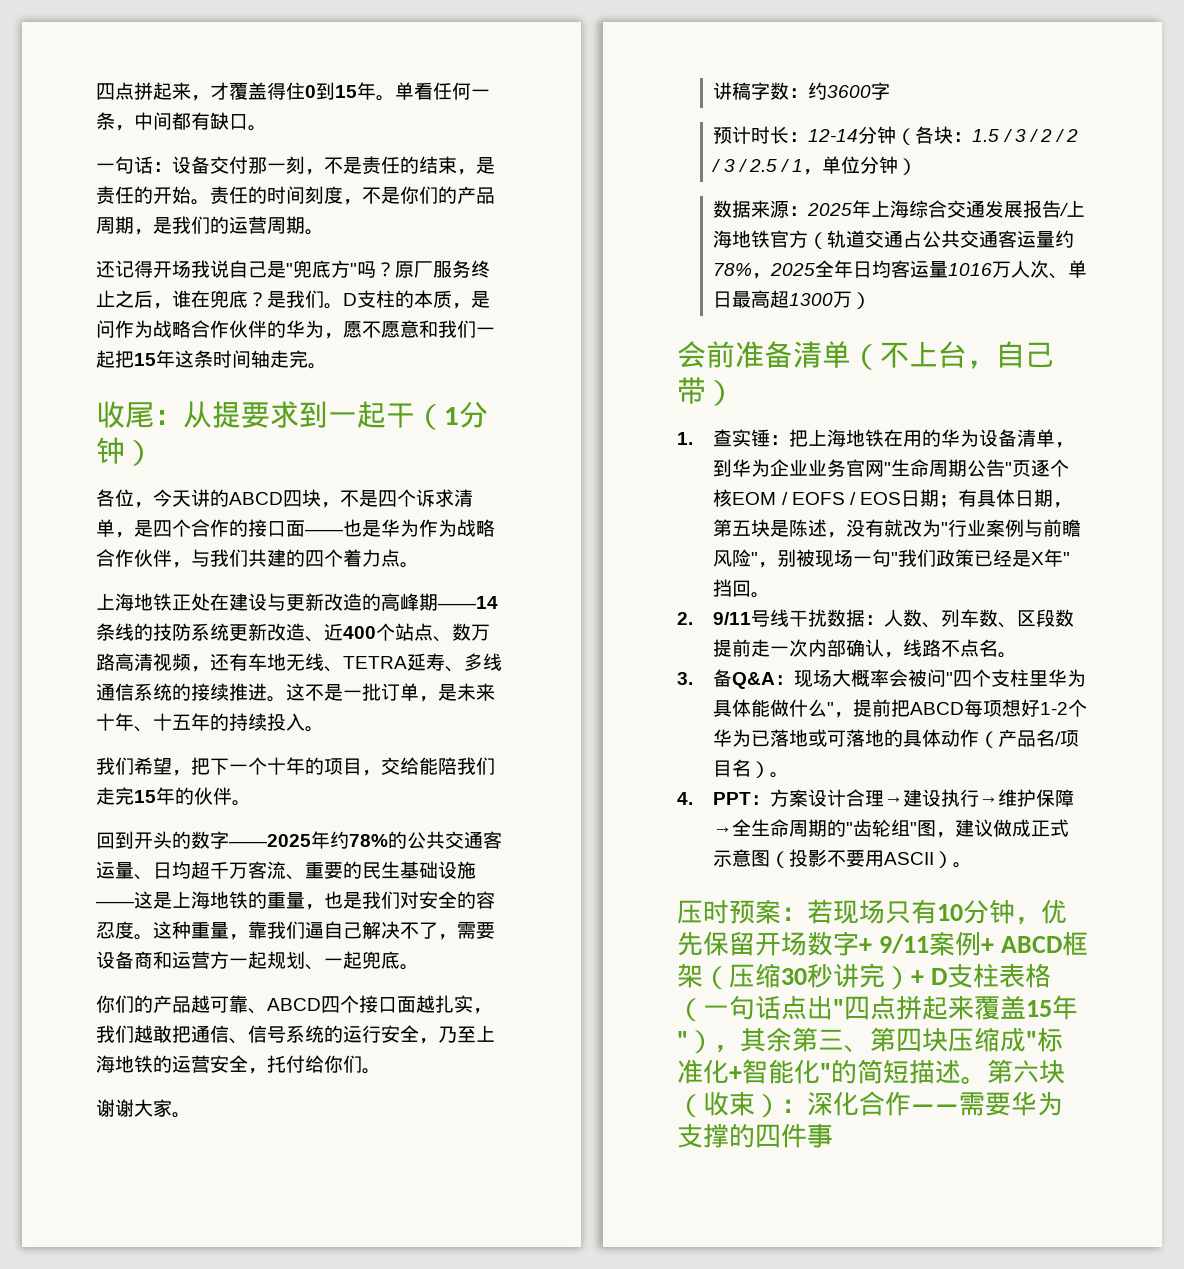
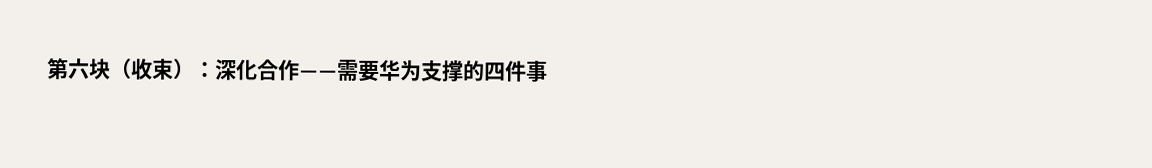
[96,82,490,101] [96,112,267,131] [96,156,495,175] [96,186,495,205] [96,216,324,235] [96,260,490,278] [96,290,490,309] [96,320,495,339] [96,350,327,369] [96,401,488,430] [96,437,154,466] [96,489,473,508] [96,519,495,538] [96,549,419,568] [96,593,498,611] [96,623,490,642] [96,653,502,672] [96,683,495,702] [96,713,324,732] [96,757,495,776] [96,787,251,806] [96,831,502,849] [96,861,476,880] [96,891,495,910] [96,921,495,940] [96,951,419,970] [96,995,492,1014] [96,1025,495,1044] [96,1055,381,1074] [96,1099,191,1118] [713,82,891,100] [713,126,1079,145] [711,156,918,175] [713,200,1086,218] [713,230,1075,249] [713,260,1088,279] [713,290,872,309] [677,341,1054,370] [677,377,735,406] [677,429,1075,448] [713,459,1070,477] [713,489,1072,508] [713,519,1082,538] [713,549,1071,568] [713,579,771,598] [677,609,1075,628] [713,639,1018,658] [677,669,1087,689] [713,699,1088,718] [713,729,1080,748] [713,759,790,778] [677,789,1075,807] [713,819,1070,838] [713,849,973,868] [677,899,1067,925] [677,931,1088,956] [677,963,1051,990] [677,995,1078,1022] [677,1027,1063,1054] [677,1059,987,1084] 四点拼起来，才覆盖得住0到15年。单看任何一条，中间都有缺口。 // 一句话：设备交付那一刻，不是责任的结束，是责任的开始。责任的时间刻度，不是你们的产品周期，是我们的运营周期。 // 还记得开场我说自己是"兜底方"吗？原厂服务终止之后，谁在兜底？是我们。D支柱的本质，是问作为战略合作伙伴的华为，愿不愿意和我们一起把15年这条时间轴走完。 // 收尾：从提要求到一起干（1分钟） // 各位，今天讲的ABCD四块，不是四个诉求清单，是四个合作的接口面——也是华为作为战略合作伙伴，与我们共建的四个着力点。 // 上海地铁正处在建设与更新改造的高峰期——14条线的技防系统更新改造、近400个站点、数万路高清视频，还有车地无线、TETRA延寿、多线通信系统的接续推进。这不是一批订单，是未来十年、十五年的持续投入。 // 我们希望，把下一个十年的项目，交给能陪我们走完15年的伙伴。 // 回到开头的数字——2025年约78%的公共交通客运量、日均超千万客流、重要的民生基础设施——这是上海地铁的重量，也是我们对安全的容忍度。这种重量，靠我们逼自己解决不了，需要设备商和运营方一起规划、一起兜底。 // 你们的产品越可靠、ABCD四个接口面越扎实，我们越敢把通信、信号系统的运行安全，乃至上海地铁的运营安全，托付给你们。 // 谢谢大家。 // 讲稿字数：约3600字 // 预计时长：12-14分钟（各块：1.5 / 3 / 2 / 2 / 3 / 2.5 / 1，单位分钟） // 数据来源：2025年上海综合交通发展报告/上海地铁官方（轨道交通占公共交通客运量约78%，2025全年日均客运量1016万人次、单日最高超1300万） // 会前准备清单（不上台，自己带） // 1.查实锤：把上海地铁在用的华为设备清单，到华为企业业务官网"生命周期公告"页逐个核EOM / EOFS / EOS日期；有具体日期，第五块是陈述，没有就改为"行业案例与前瞻风险"，别被现场一句"我们政策已经是X年"挡回。 // 2. 9/11号线干扰数据：人数、列车数、区段数提前走一次内部确认，线路不点名。 // 3.备Q&A：现场大概率会被问"四个支柱里华为具体能做什么"，提前把ABCD每项想好1-2个华为已落地或可落地的具体动作（产品名/项目名）。 // 4. PPT：方案设计合理→建设执行→维护保障→全生命周期的"齿轮组"图，建议做成正式示意图（投影不要用ASCII）。 // 压时预案：若现场只有10分钟，优先保留开场数字+ 9/11案例+ ABCD框架（压缩30秒讲完）+ D支柱表格（一句话点出"四点拼起来覆盖15年"），其余第三、第四块压缩成"标准化+智能化"的简短描述。 -> (47, 69) none

